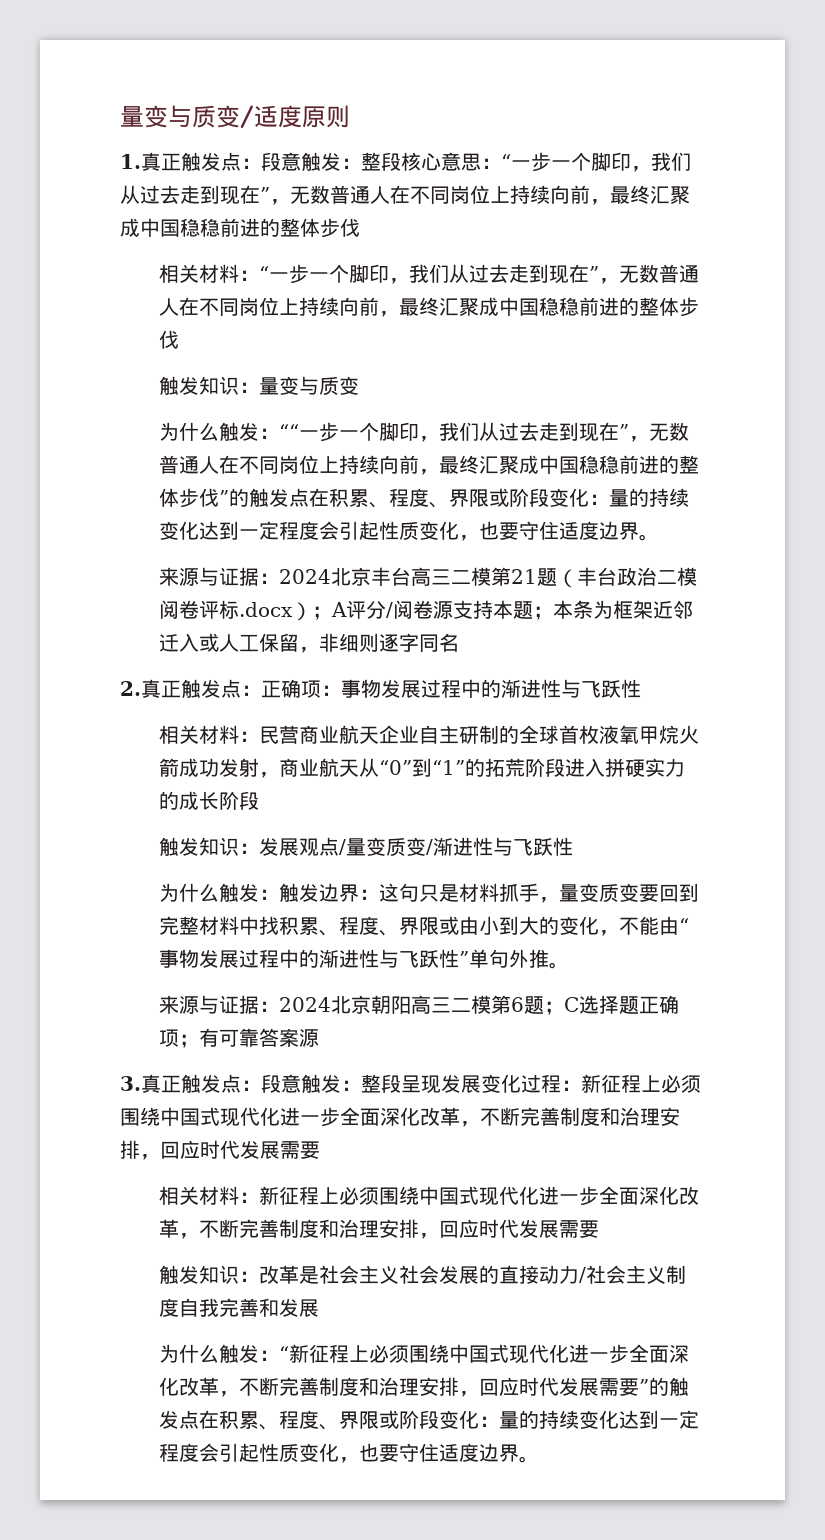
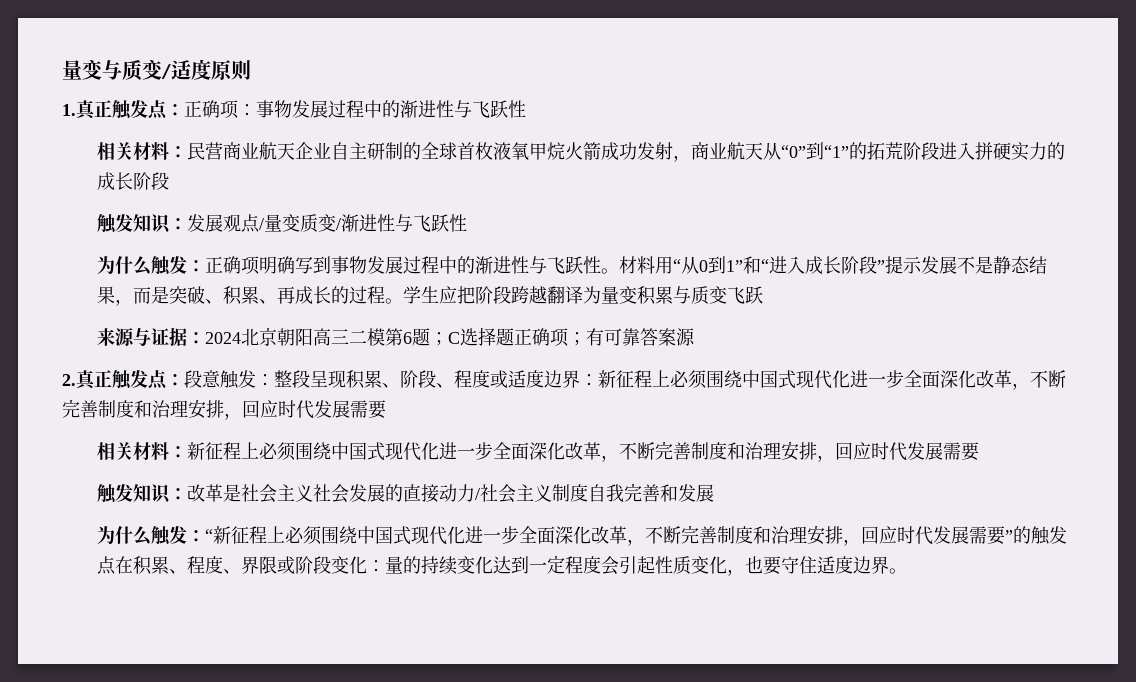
[261,152,691,172] [120,185,690,205] [120,218,360,238] [159,264,700,284] [159,297,700,317] [159,330,180,349] [159,376,360,395] [159,422,690,442] [159,455,700,475] [159,488,690,508] [159,521,660,541] [159,567,698,588] [159,600,694,621] [159,633,460,653] [120,679,261,698] 段意触发：整段核心意思：“一步一个脚印，我们从过去走到现在”，无数普通人在不同岗位上持续向前，最终汇聚成中国稳稳前进的整体步伐 // 相关材料：“一步一个脚印，我们从过去走到现在”，无数普通人在不同岗位上持续向前，最终汇聚成中国稳稳前进的整体步伐 // 触发知识：量变与质变 // 为什么触发：““一步一个脚印，我们从过去走到现在”，无数普通人在不同岗位上持续向前，最终汇聚成中国稳稳前进的整体步伐”的触发点在积累、程度、界限或阶段变化：量的持续变化达到一定程度会引起性质变化，也要守住适度边界。 // 来源与证据：2024北京丰台高三二模第21题（丰台政治二模阅卷评标.docx）；A评分/阅卷源支持本题；本条为框架近邻迁入或人工保留，非细则逐字同名 // 2.真正触发点： -> (184, 110) none
[279,883,700,903] [159,916,690,936] [159,949,570,969] 触发边界：这句只是材料抓手，量变质变要回到完整材料中找积累、程度、界限或由小到大的变化，不能由“事物发展过程中的渐进性与飞跃性”单句外推。 -> [204,256,1047,275] [96,286,763,306] 正确项明确写到事物发展过程中的渐进性与飞跃性。材料用“从0到1”和“进入成长阶段”提示发展不是静态结果，而是突破、积累、再成长的过程。学生应把阶段跨越翻译为量变积累与质变飞跃
[120,1076,141,1091] 3. -> [62,374,76,386] 2.
[441,1074,561,1093] 发展变化过程 -> [346,370,580,389] 积累、阶段、程度或适度边界

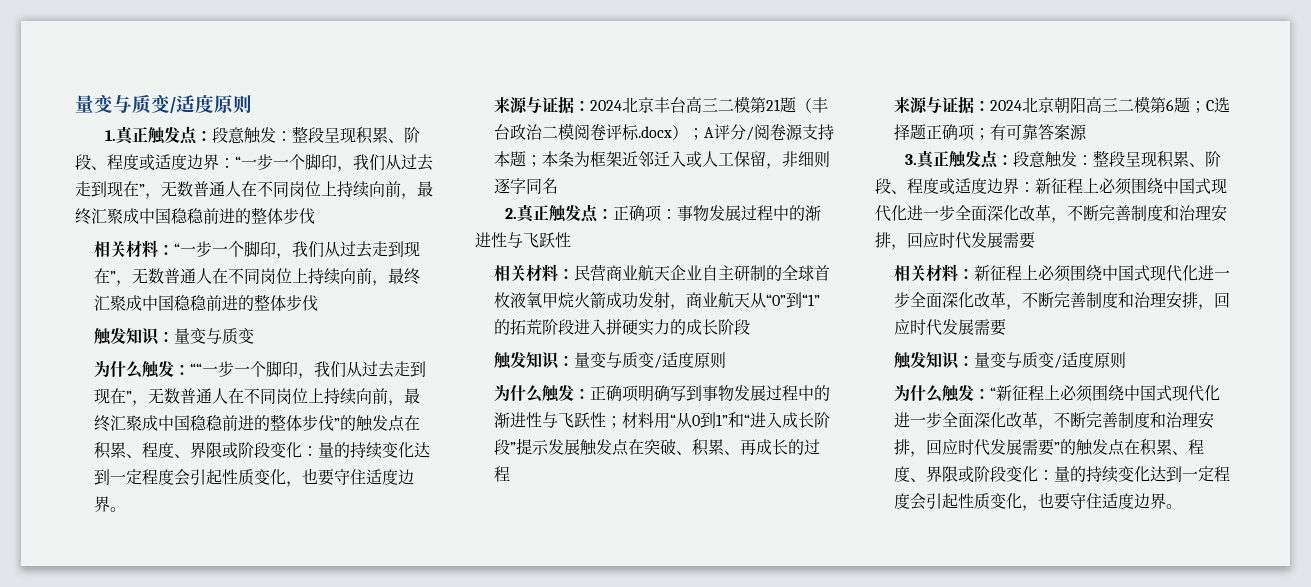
(184, 110) none -> [211,126,420,144] [75,154,433,172] [75,181,433,199] [75,207,315,225] [94,240,421,259] [94,268,421,286] [94,294,319,311] [94,328,255,346] [94,361,427,379] [94,388,421,406] [94,414,421,432] [94,442,431,459] [94,468,415,487] [94,496,127,512] [494,96,829,114] [494,123,835,141] [494,151,831,169] [494,178,559,194] [504,204,613,223] 段意触发：整段呈现积累、阶段、程度或适度边界：“一步一个脚印，我们从过去走到现在”，无数普通人在不同岗位上持续向前，最终汇聚成中国稳稳前进的整体步伐 // 相关材料：“一步一个脚印，我们从过去走到现在”，无数普通人在不同岗位上持续向前，最终汇聚成中国稳稳前进的整体步伐 // 触发知识：量变与质变 // 为什么触发：““一步一个脚印，我们从过去走到现在”，无数普通人在不同岗位上持续向前，最终汇聚成中国稳稳前进的整体步伐”的触发点在积累、程度、界限或阶段变化：量的持续变化达到一定程度会引起性质变化，也要守住适度边界。 // 来源与证据：2024北京丰台高三二模第21题（丰台政治二模阅卷评标.docx）；A评分/阅卷源支持本题；本条为框架近邻迁入或人工保留，非细则逐字同名 // 2.真正触发点：
[186,214,467,233] 发展观点/量变质变/渐进性与飞跃性 -> [574,352,727,369] 量变与质变/适度原则
[600,268,619,274] 。 -> [606,416,623,428] ；
[956,256,1047,274] [96,286,169,306] 不是静态结果，而是 -> [580,439,645,456] 触发点在
[384,286,763,305] 。学生应把阶段跨越翻译为量变积累与质变飞跃 -> (511, 474) none
[62,374,76,386] 2. -> [904,154,917,165] 3.
[186,483,714,503] 改革是社会主义社会发展的直接动力/社会主义制度自我完善和发展 -> [974,352,1127,369] 量变与质变/适度原则

